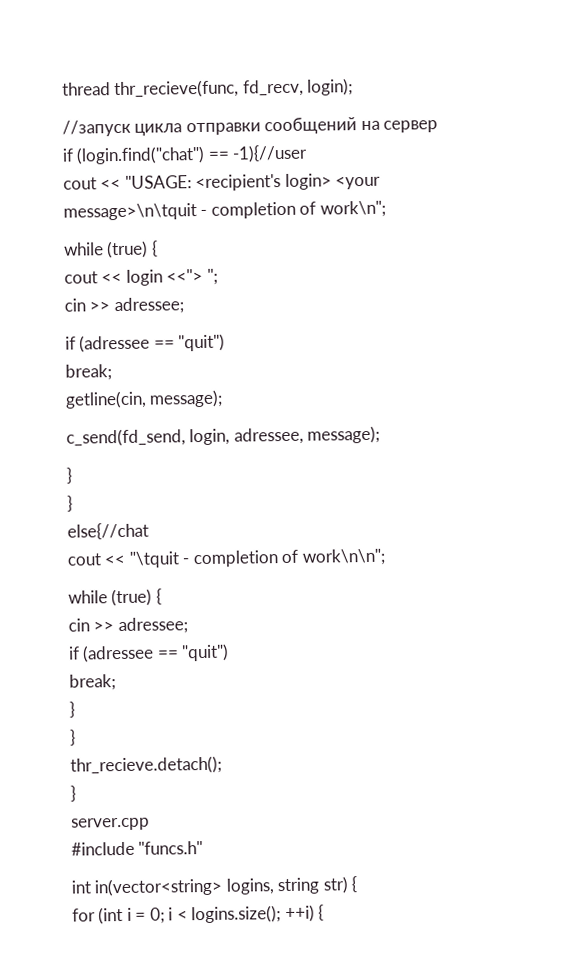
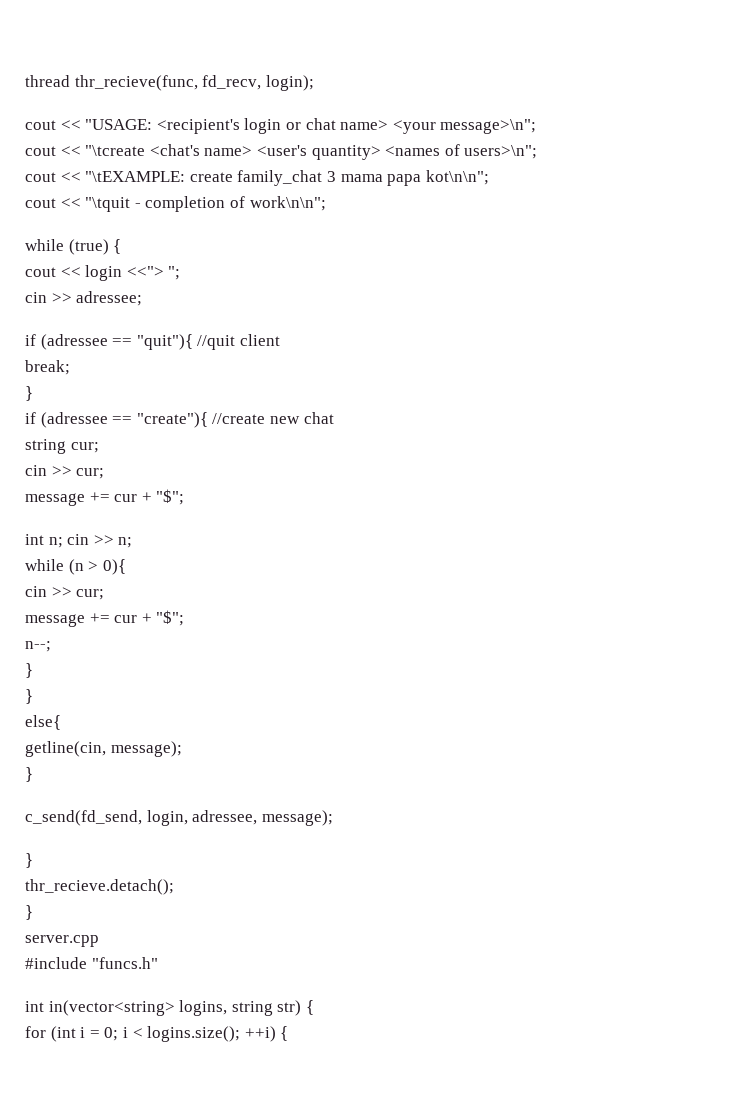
[62,117,439,137] [62,144,309,165] [63,173,382,192] [63,200,386,221] //запуск цикла отправки сообщений на сервер // if (login.find("chat") == -1){//user // cout << "USAGE: <recipient's login> <your message>\n\tquit - completion of work\n"; -> [25,118,537,134] [25,144,538,160] [25,170,489,186] [25,196,326,212] cout << "USAGE: <recipient's login or chat name> <your message>\n"; // cout << "\tcreate <chat's name> <user's quantity> <names of users>\n"; // cout << "\tEXAMPLE: create family_chat 3 mama papa kot\n\n"; // cout << "\tquit - completion of work\n\n";
[178,333,226,352] [65,364,112,381] "quit") // break; -> [136,334,280,350] [25,360,70,375] [25,386,33,401] [25,412,334,428] [25,439,99,454] [25,465,105,479] [25,489,185,506] [25,534,133,548] [25,559,126,575] [25,586,105,600] [25,610,185,627] [25,641,51,652] [25,663,33,678] [25,689,33,704] [25,715,61,730] "quit"){ //quit client // break; // } // if (adressee == "create"){ //create new chat // string cur; // cin >> cur; // message += cur + "$"; // int n; cin >> n; // while (n > 0){ // cin >> cur; // message += cur + "$"; // n--; // } // } // else{
(224, 398) none -> [25,767,33,782] // }
[67,495,73,512] [67,522,149,540] [67,548,385,568] [68,588,162,607] [68,617,188,635] [68,643,230,663] [69,674,116,691] [69,701,75,718] [69,729,76,746] // } // else{//chat // cout << "\tquit - completion of work\n\n"; // while (true) { // cin >> adressee; // if (adressee == "quit") // break; // } // } -> (33, 860) none

